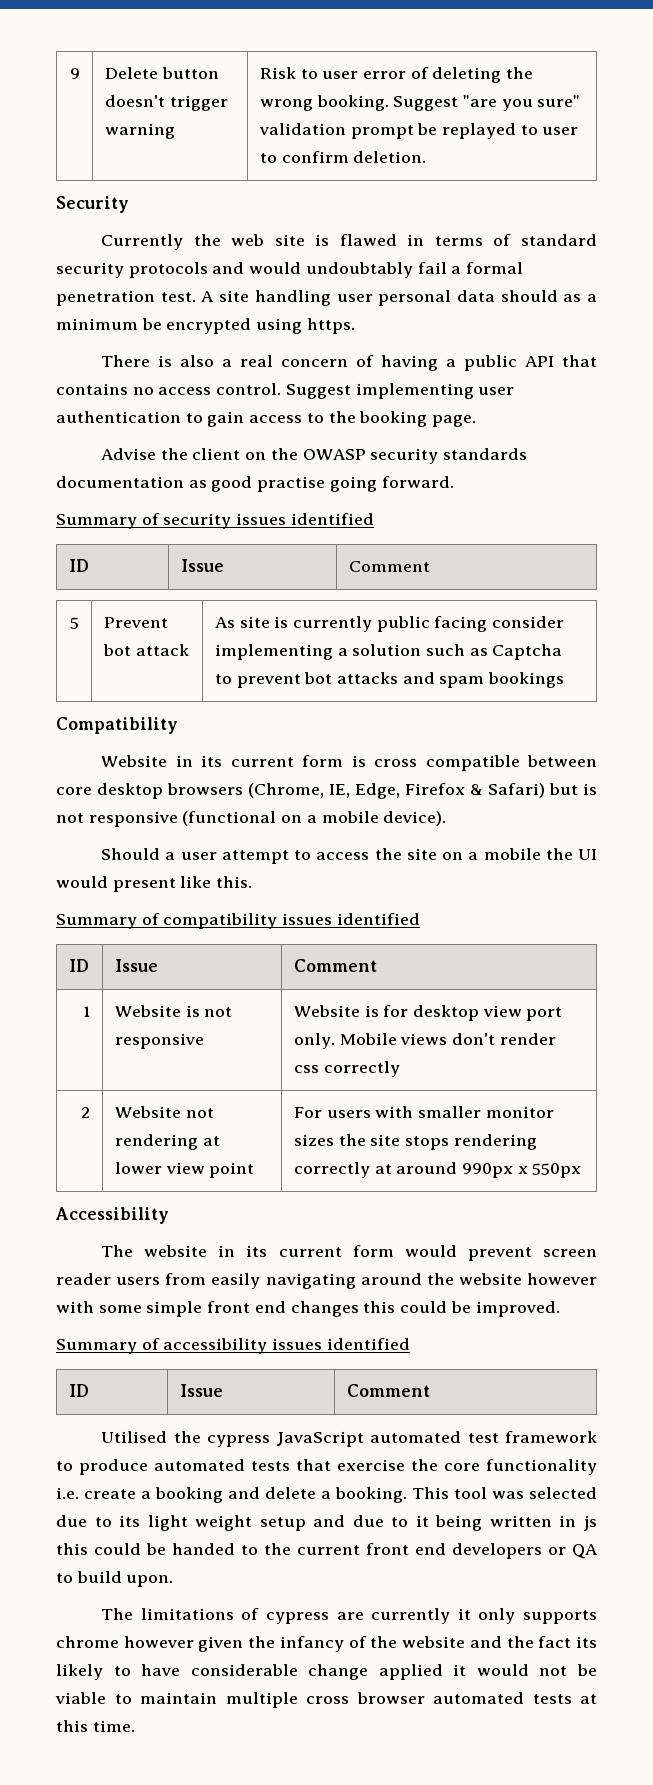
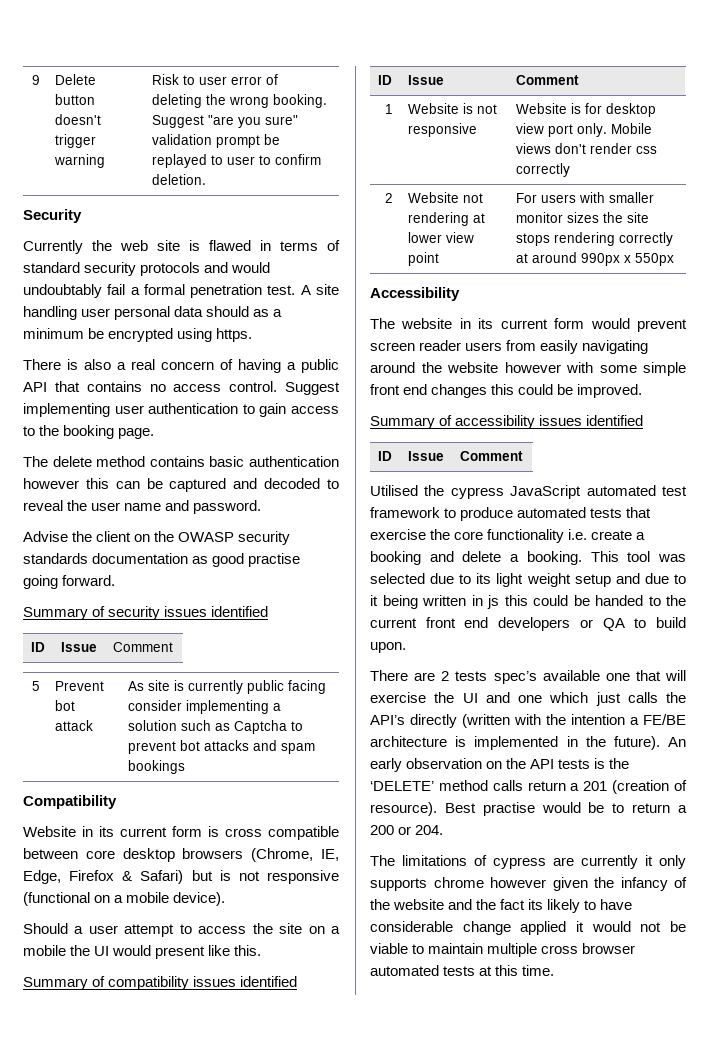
(477, 421) none -> [23,456,339,467] [23,478,339,492] [23,500,262,514] // The delete method contains basic authentication however this can be captured and decoded to reveal the user name and password.
(174, 1581) none -> [370,670,686,684] [370,692,686,706] [370,714,686,728] [370,736,686,750] [370,758,630,772] [370,780,687,794] [370,802,687,816] [370,825,444,835] // There are 2 tests spec’s available one that will exercise the UI and one which just calls the API’s directly (written with the intention a FE/BE architecture is implemented in the future). An early observation on the API tests is the ‘DELETE’ method calls return a 201 (creation of resource). Best practise would be to return a 200 or 204.

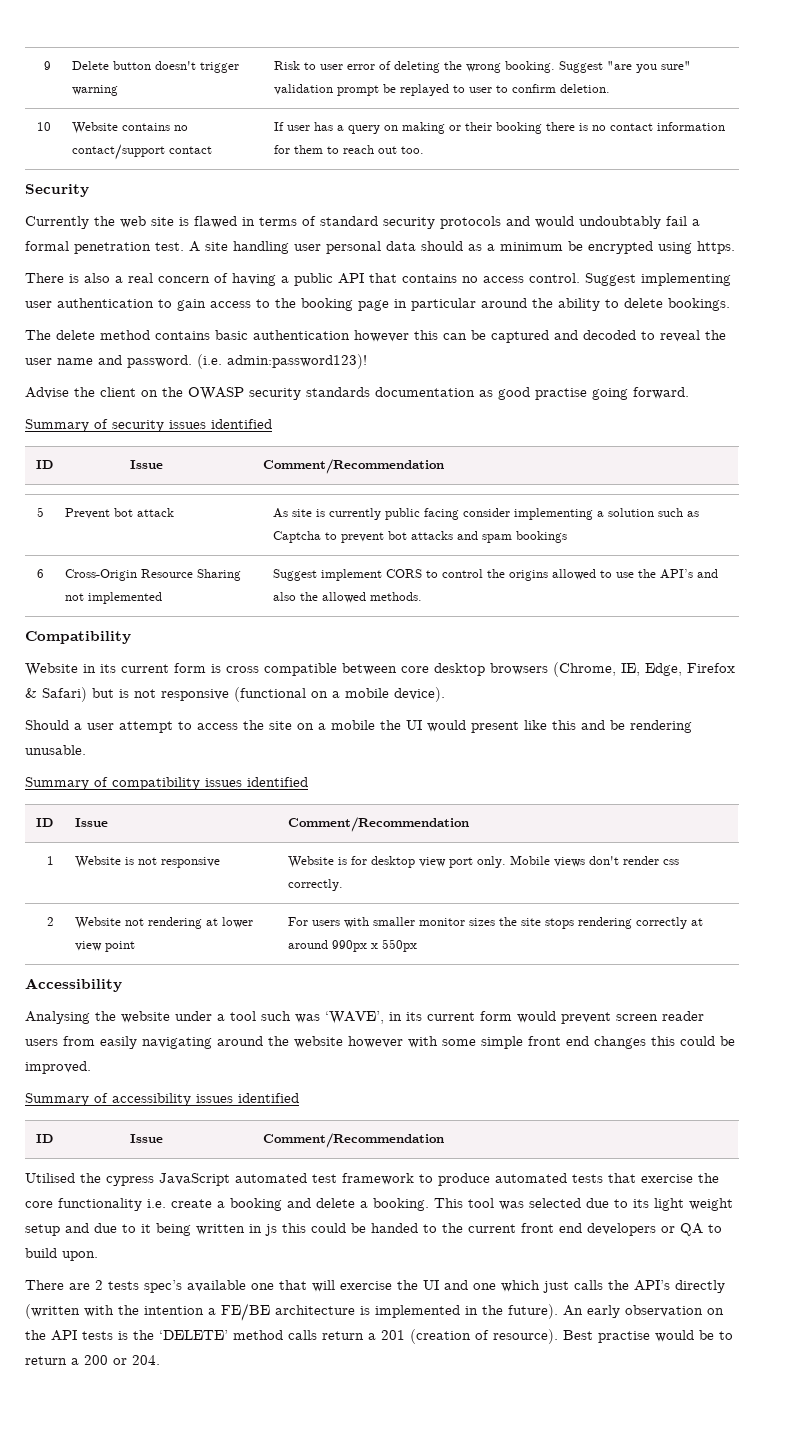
(206, 179) none -> [37,122,52,131] [71,122,188,134] [71,144,212,160] [273,122,725,134] [273,145,424,154] // 10 | Website contains no contact/support contact | If user has a query on making or their booking there is no contact information for them to reach out too.
[118,428,155,439] page. -> [358,298,730,311] page in particular around the ability to delete bookings.
(262, 507) none -> [197,354,367,369] (i.e. admin:password123)!
[112,642,173,652] Comment -> [262,459,444,474] Comment/Recommendation
(185, 767) none -> [37,569,45,578] [64,569,241,581] [64,592,162,604] [272,569,718,581] [272,592,422,603] // 6 | Cross-Origin Resource Sharing not implemented | Suggest implement CORS to control the origins allowed to use the API’s and also the allowed methods.
[234,945,262,956] this. -> [552,720,692,733] [25,745,86,755] this and be rendering unusable.
[515,75,579,85] Comment -> [287,817,469,832] Comment/Recommendation
[515,163,570,177] correctly -> [287,879,343,891] correctly.
[370,318,453,329] The website -> [25,1011,384,1024] Analysing the website under a tool such was ‘WAVE’,
[459,451,523,461] Comment -> [262,1133,444,1148] Comment/Recommendation
[370,855,686,869] [370,877,687,891] [370,899,633,913] [370,921,686,935] [370,943,636,957] [370,965,555,976] // The limitations of cypress are currently it only supports chrome however given the infancy of the website and the fact its likely to have considerable change applied it would not be viable to maintain multiple cross browser automated tests at this time. -> (160, 1360) none

